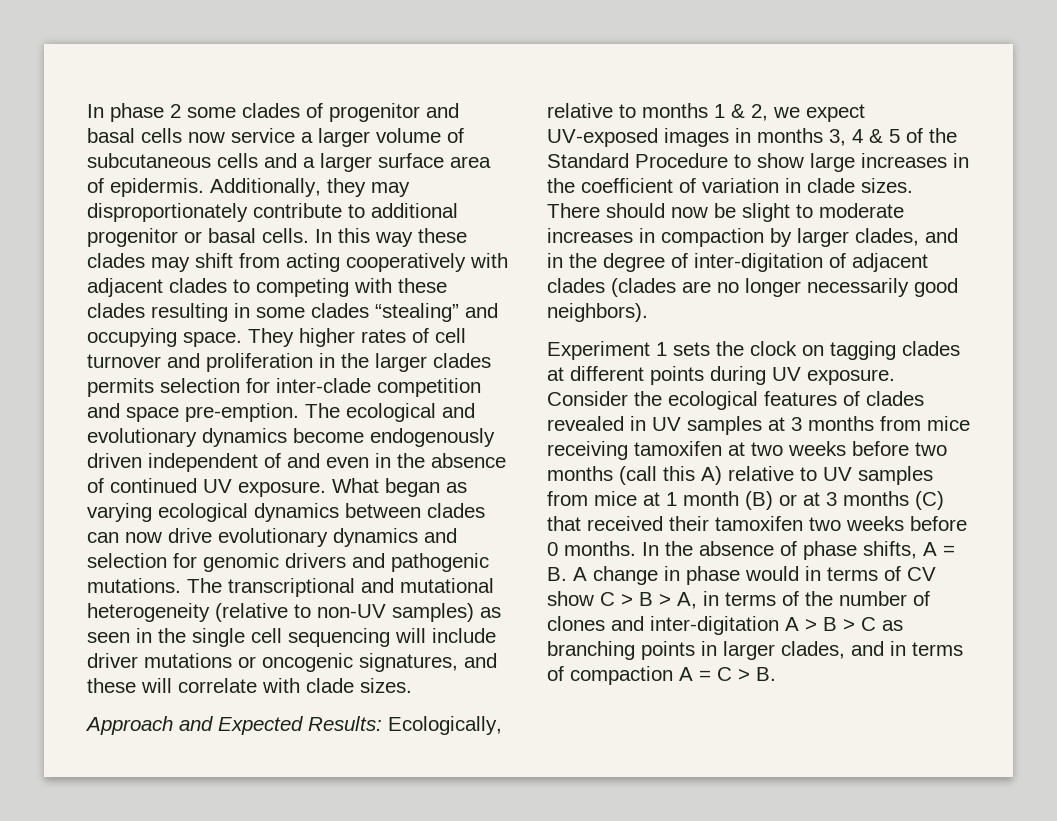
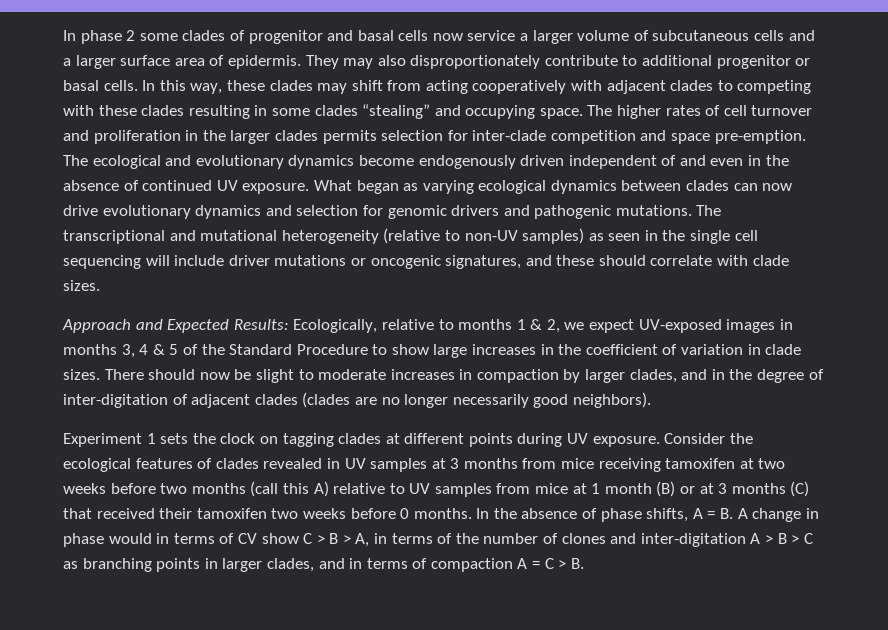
[210,178,410,197] Additionally, they may -> [305,55,406,69] They may also
[375,232,413,247] way -> [190,83,223,94] way,
[248,328,294,347] They -> [587,105,613,116] The
[141,678,172,693] will -> [598,255,646,266] should

